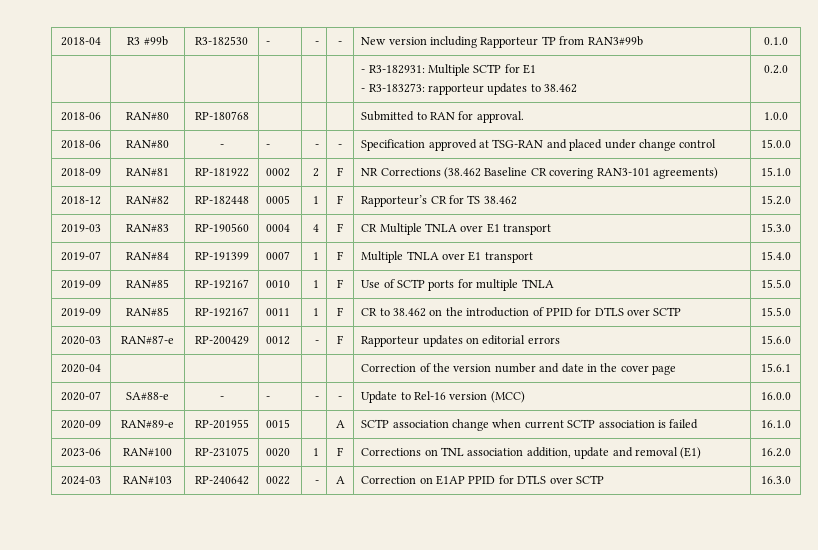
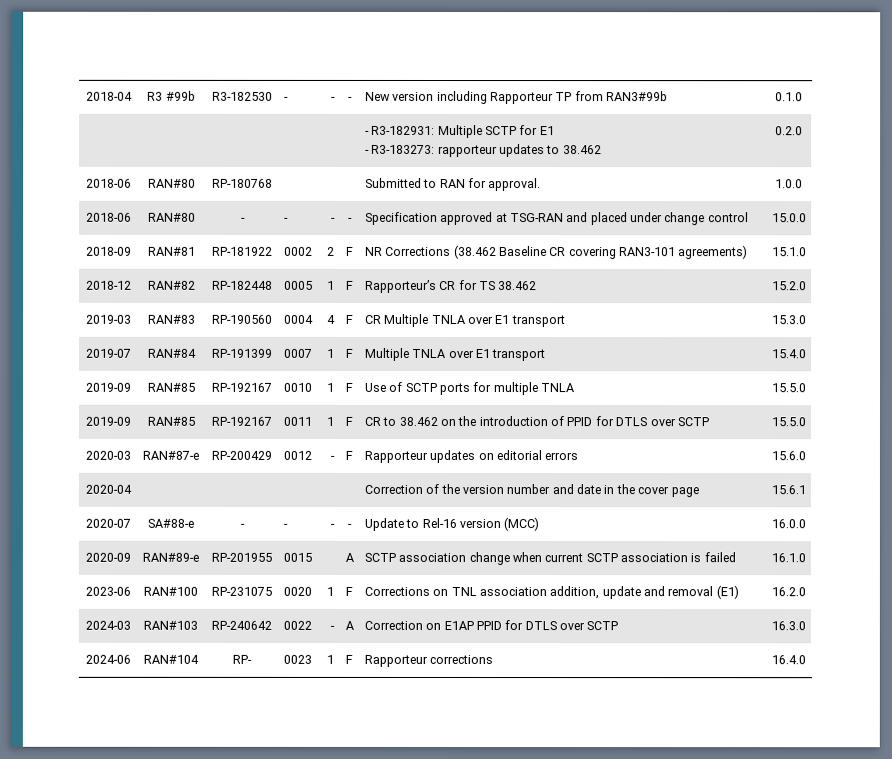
(791, 480) none -> [84,654,131,664] [143,654,199,664] [232,654,252,664] [282,654,312,664] [326,654,335,664] [345,654,353,664] [363,654,494,667] [770,655,806,665] // 2024-06 | RAN#104 | RP- | 0023 | 1 | F | Rapporteur corrections | 16.4.0

